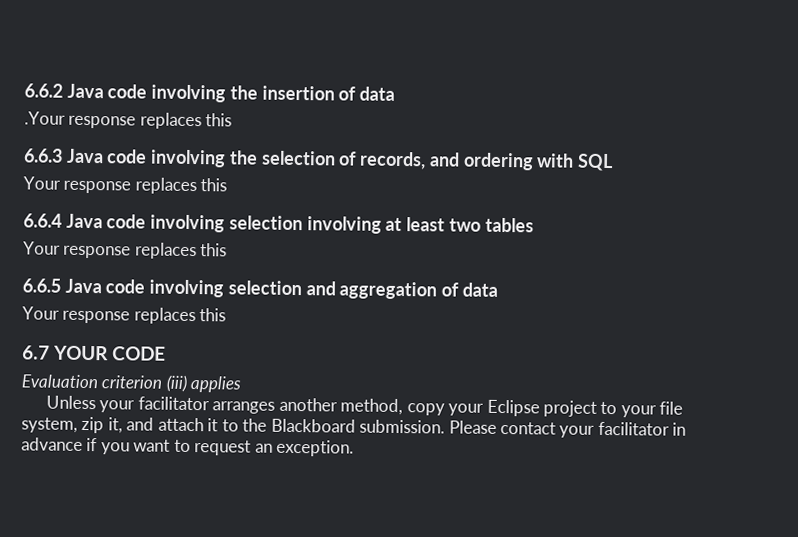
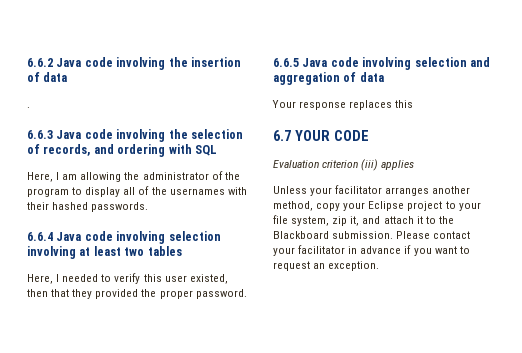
[24,111,233,130] .Your response replaces this -> [27,107,30,108] .
[23,176,228,195] Your response replaces this -> [27,171,240,182] [27,186,247,197] [27,202,149,212] Here, I am allowing the administrator of the program to display all of the usernames with their hashed passwords.
[23,241,228,260] Your response replaces this -> [27,273,228,284] [27,289,247,299] Here, I needed to verify this user existed, then that they provided the proper password.

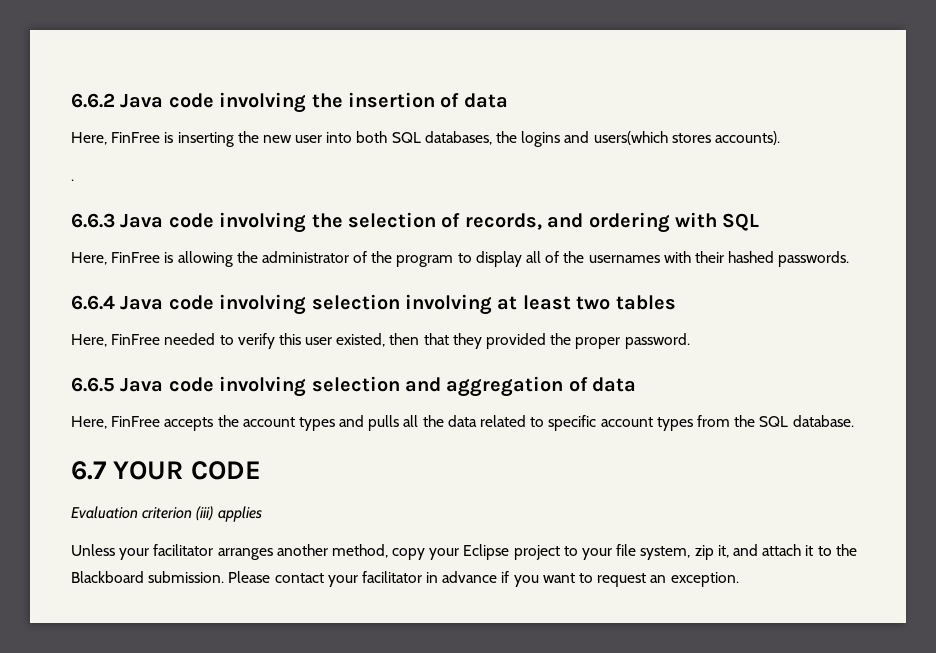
(68, 77) none -> [71,131,780,147] // Here, FinFree is inserting the new user into both SQL databases, the logins and users(which stores accounts).
[56,172,78,180] I am -> [111,252,174,263] FinFree is
[56,274,60,282] I -> [111,334,161,345] FinFree
[272,100,414,110] Your response replaces this -> [71,415,854,431] Here, FinFree accepts the account types and pulls all the data related to specific account types from the SQL database.

